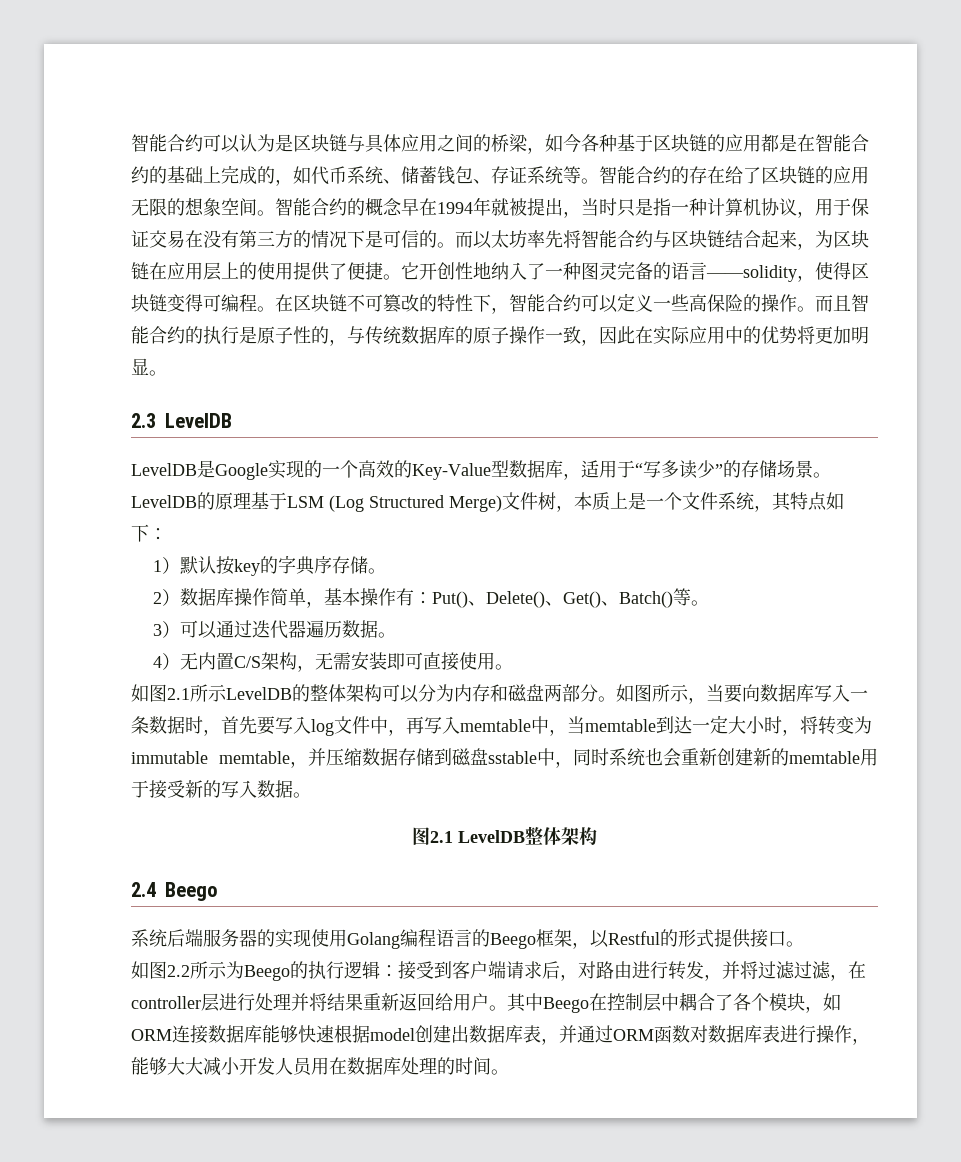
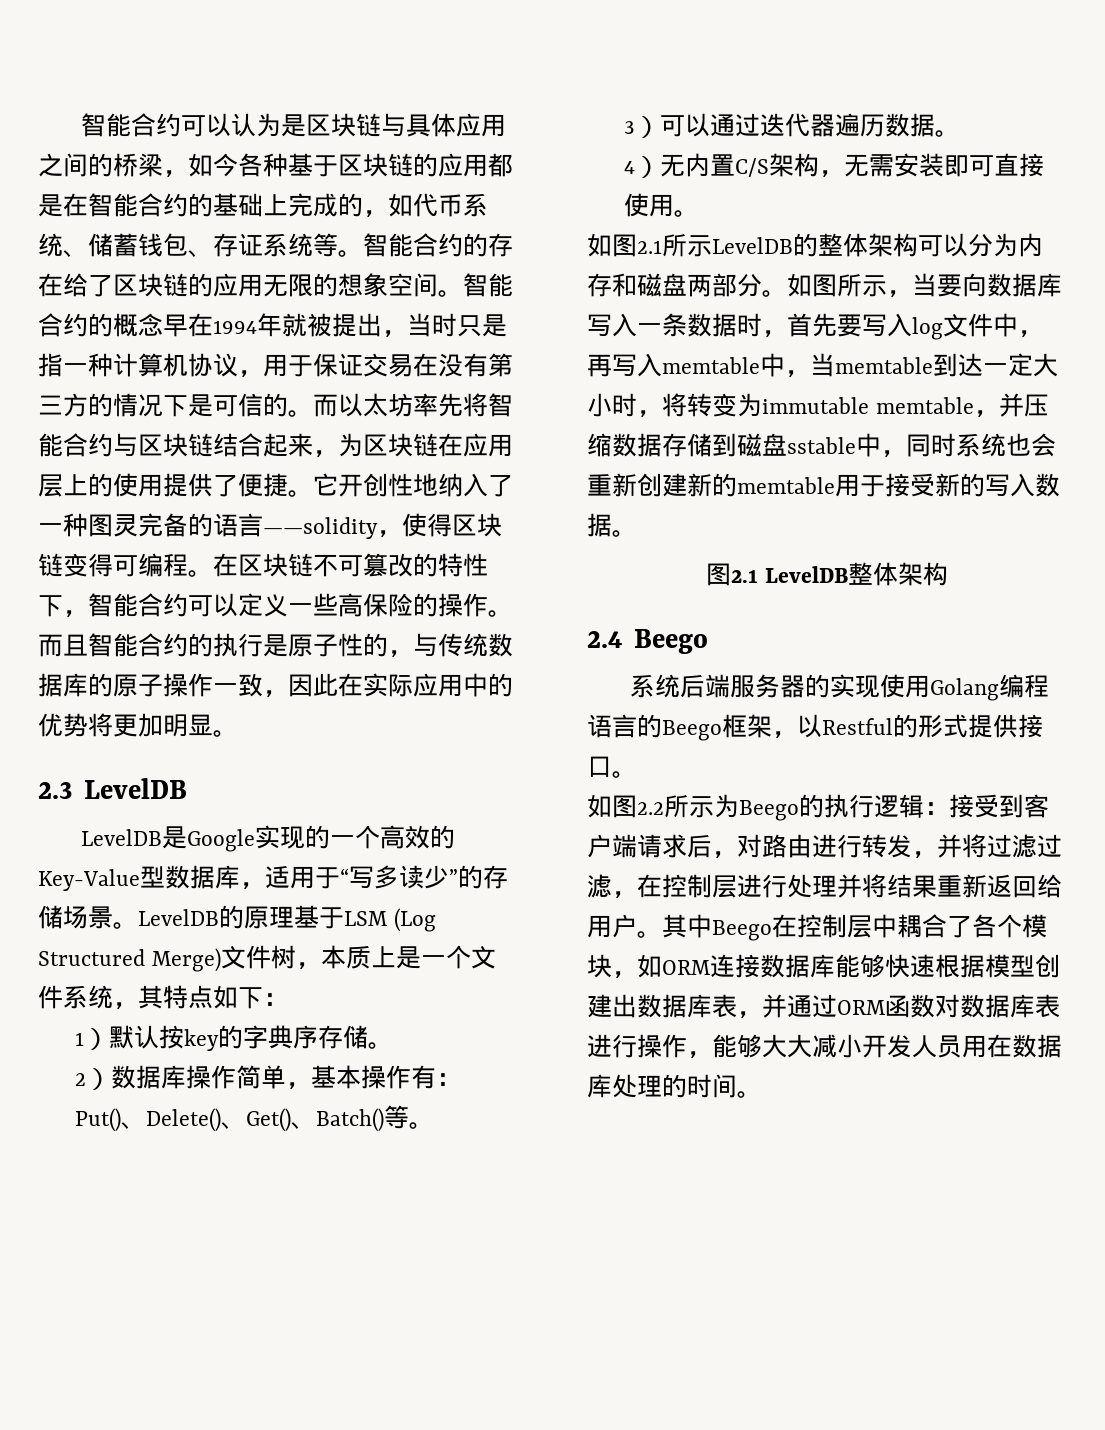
[131,996,201,1009] controller -> [662,874,712,898] 控制
[370,1028,415,1041] model -> [985,954,1035,978] 模型

